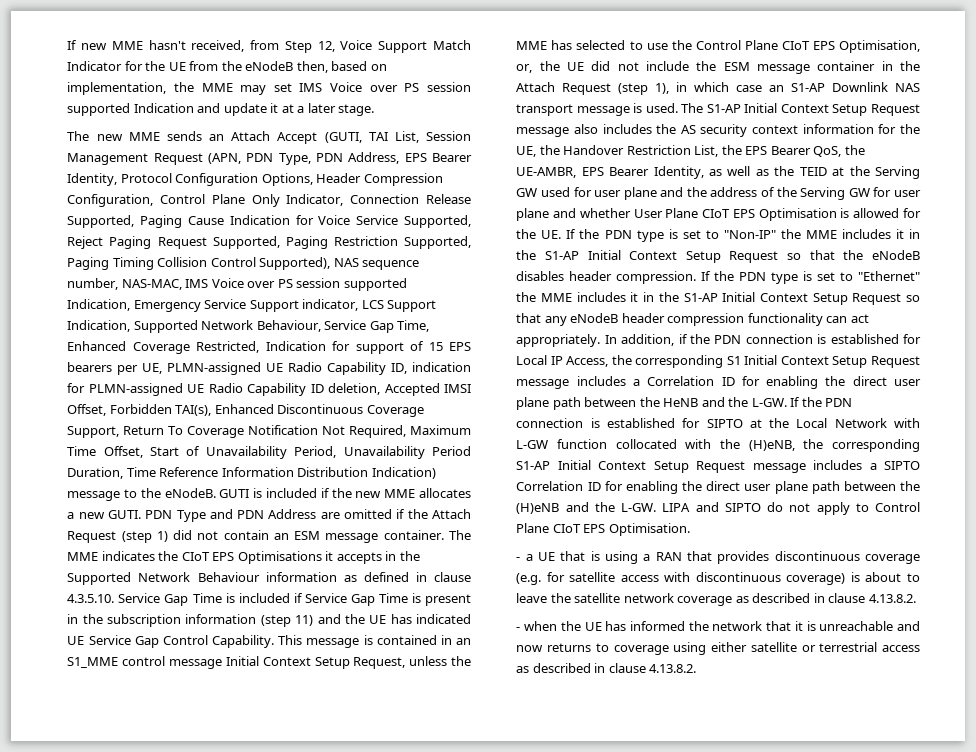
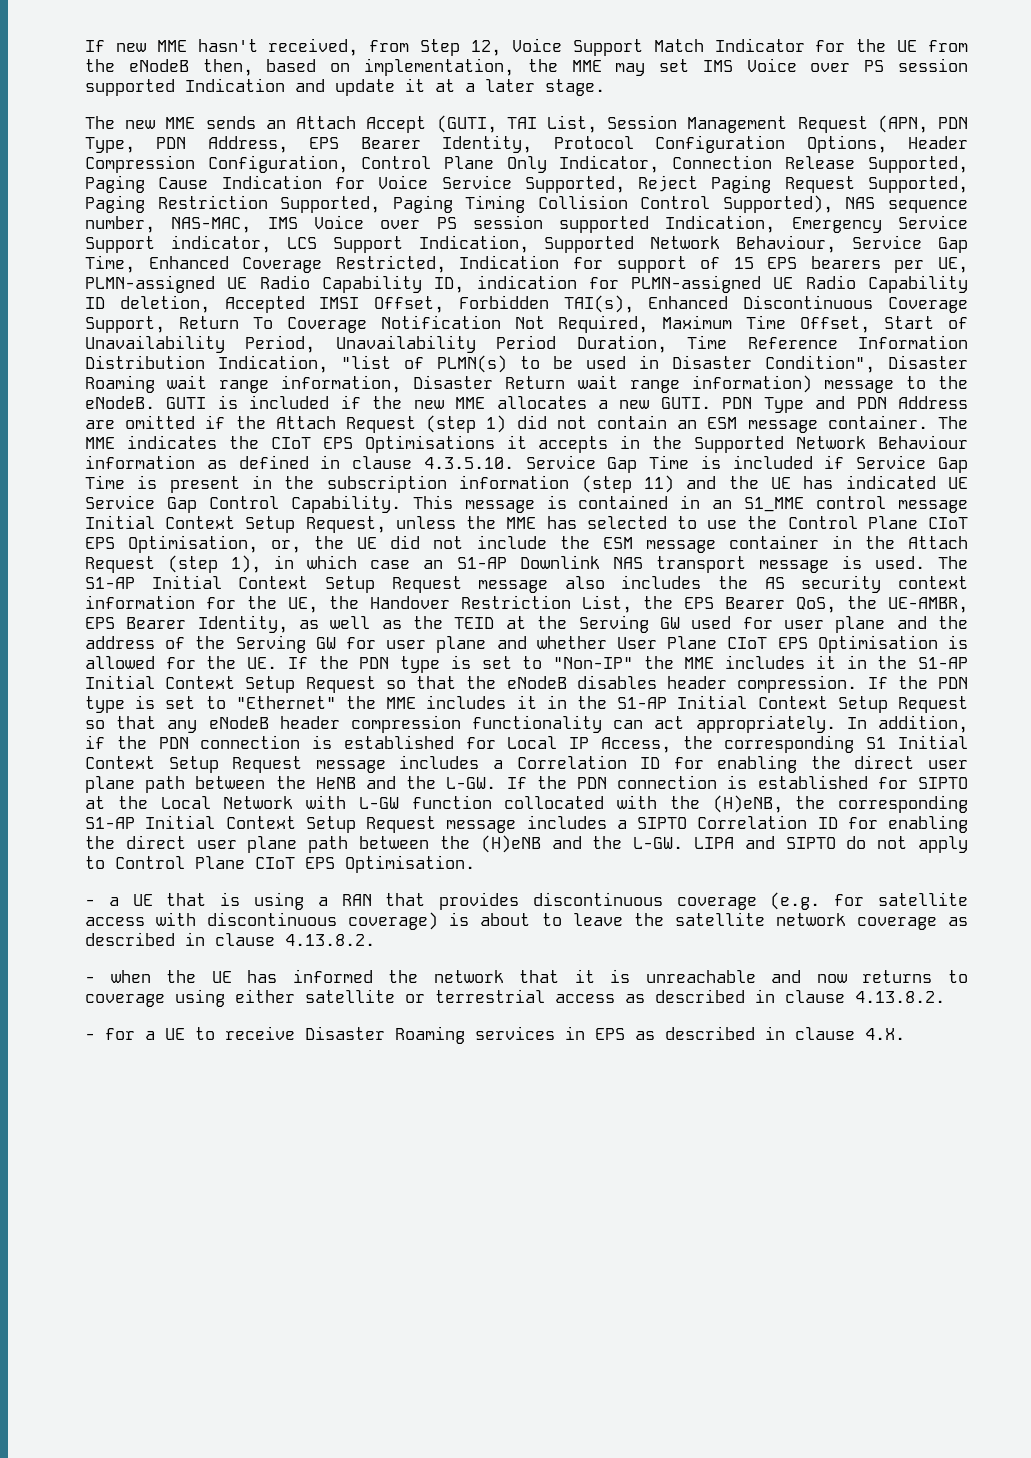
[371,467,436,479] Indication) -> [218,355,968,373] [85,375,812,393] Indication, "list of PLMN(s) to be used in Disaster Condition", Disaster Roaming wait range information, Disaster Return wait range information)
(697, 668) none -> [85,1026,906,1044] // - for a UE to receive Disaster Roaming services in EPS as described in clause 4.X.

